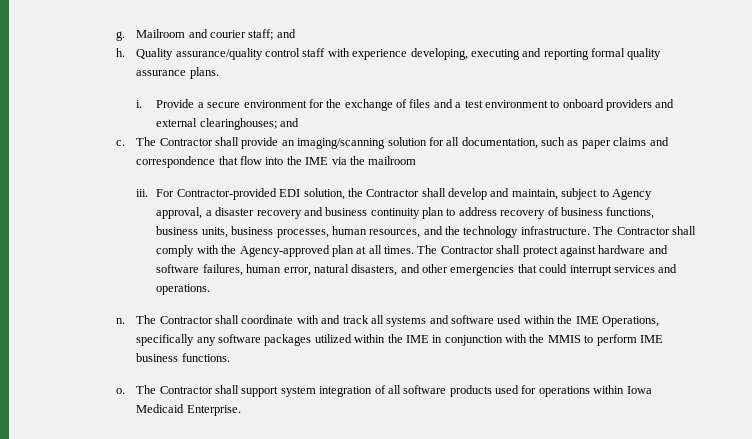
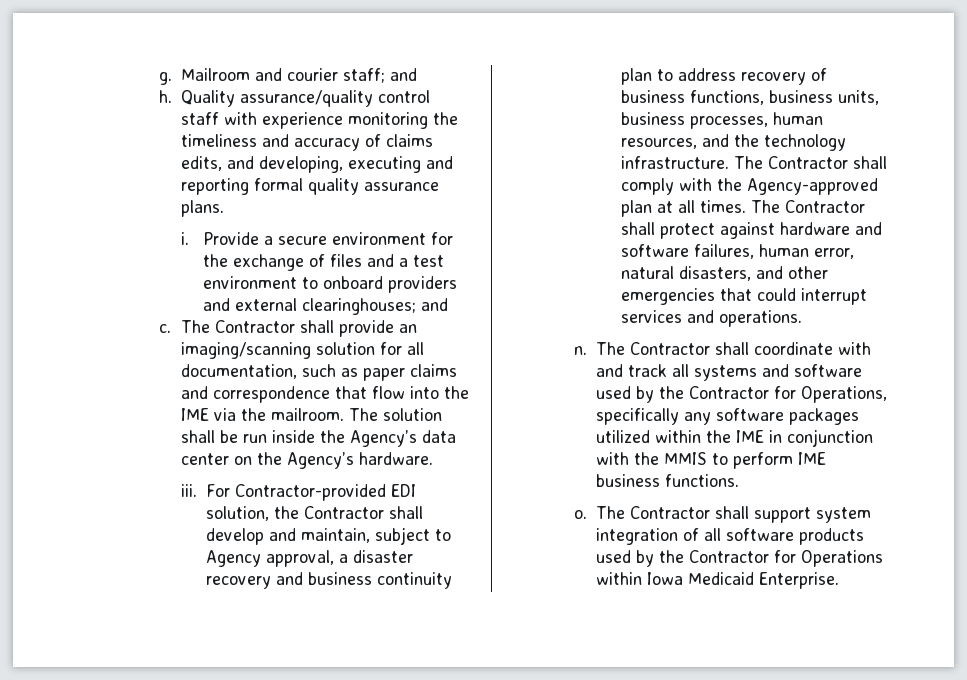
(408, 54) none -> [348,112,459,129] [181,134,434,151] [181,156,255,171] monitoring the timeliness and accuracy of claims edits, and
[368,156,417,165] mailroom -> [271,408,443,421] [181,430,457,447] [181,452,434,469] mailroom. The solution shall be run inside the Agency’s data center on the Agency’s hardware.
[523,315,599,324] within the IME -> [636,386,797,403] by the Contractor for
[521,385,590,397] for operations -> [636,550,884,567] by the Contractor for Operations

